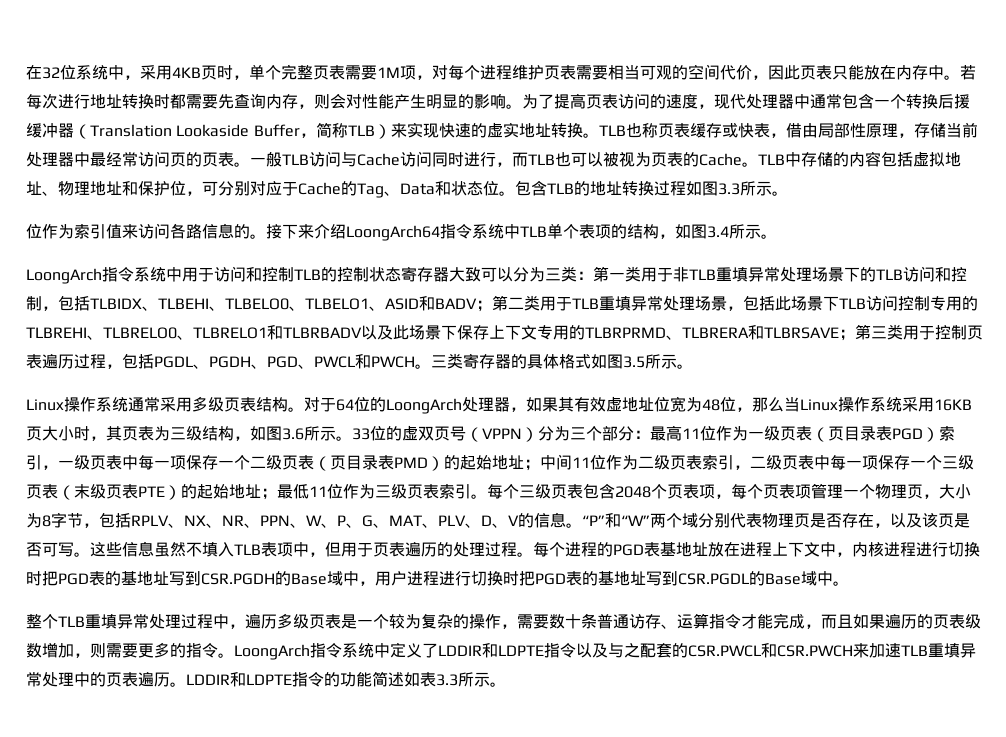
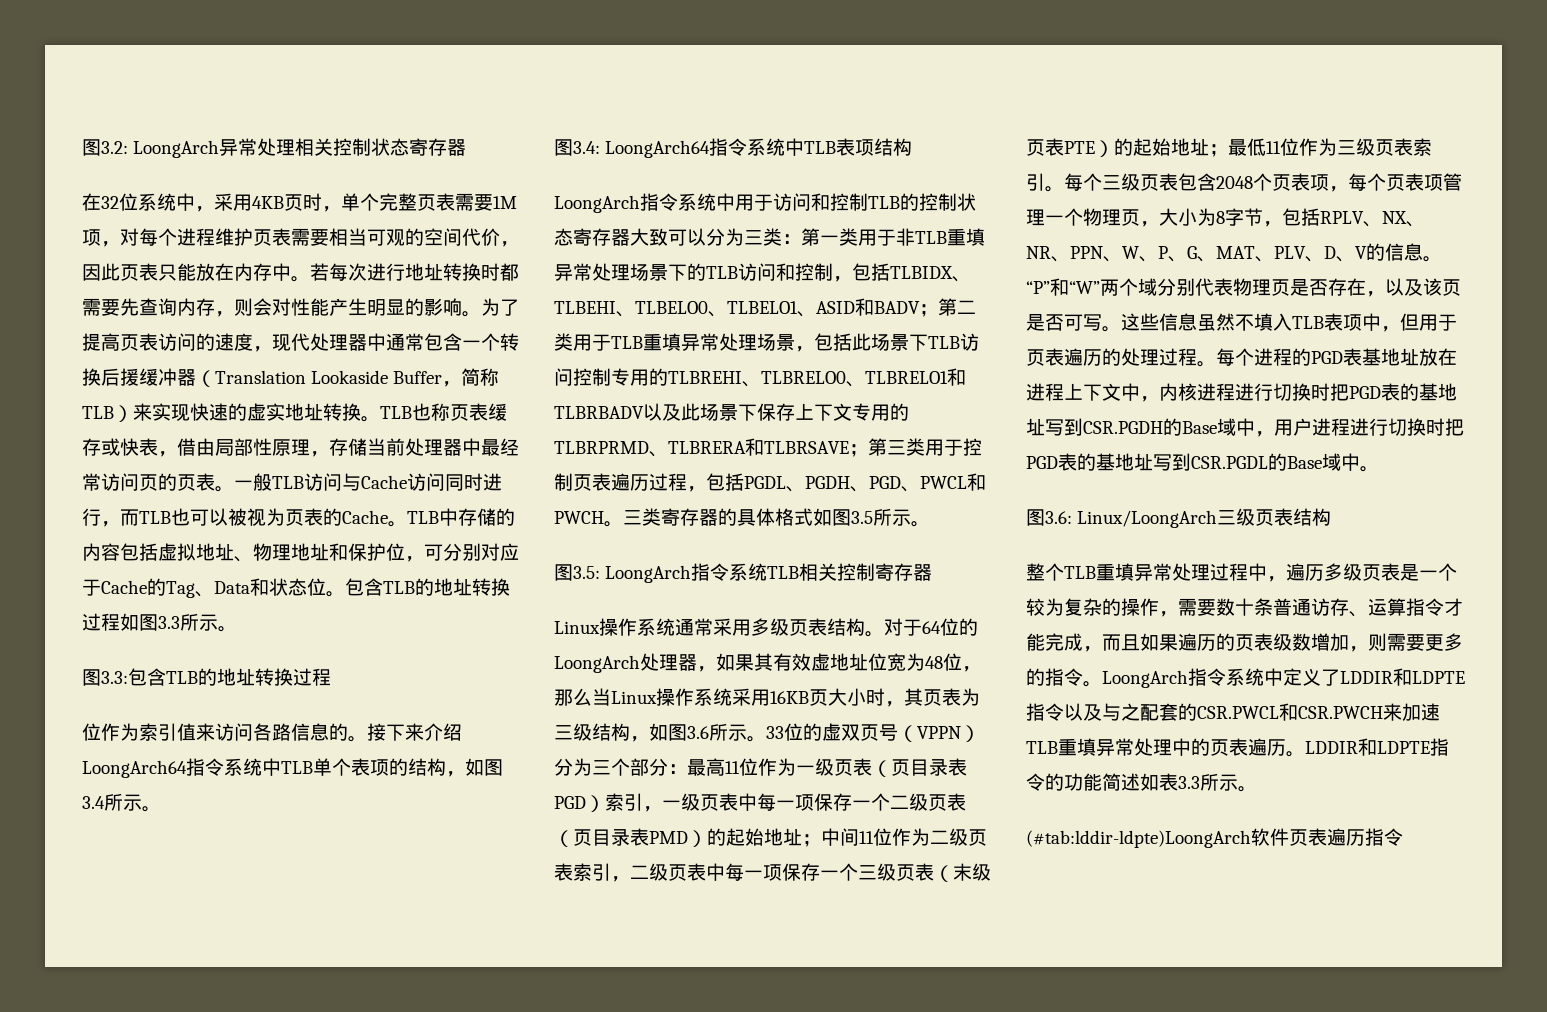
(26, 72) none -> [82,138,467,158] 图3.2: LoongArch异常处理相关控制状态寄存器 //
(788, 193) none -> [82,668,331,686] // 图3.3:包含TLB的地址转换过程
(777, 236) none -> [554,138,913,158] // 图3.4: LoongArch64指令系统中TLB表项结构
(693, 366) none -> [554,563,933,583] // 图3.5: LoongArch指令系统TLB相关控制寄存器
(849, 583) none -> [1026,508,1332,528] // 图3.6: Linux/LoongArch三级页表结构
(506, 684) none -> [1026,828,1403,848] // (#tab:lddir-ldpte)LoongArch软件页表遍历指令

